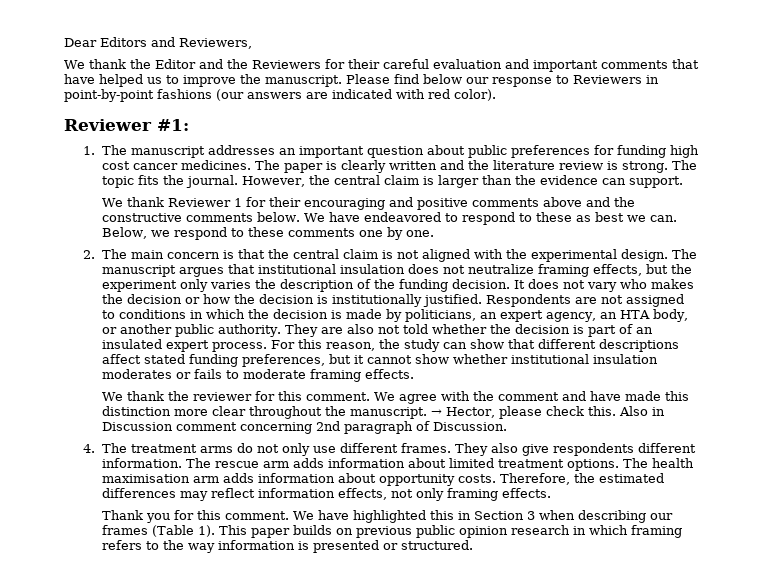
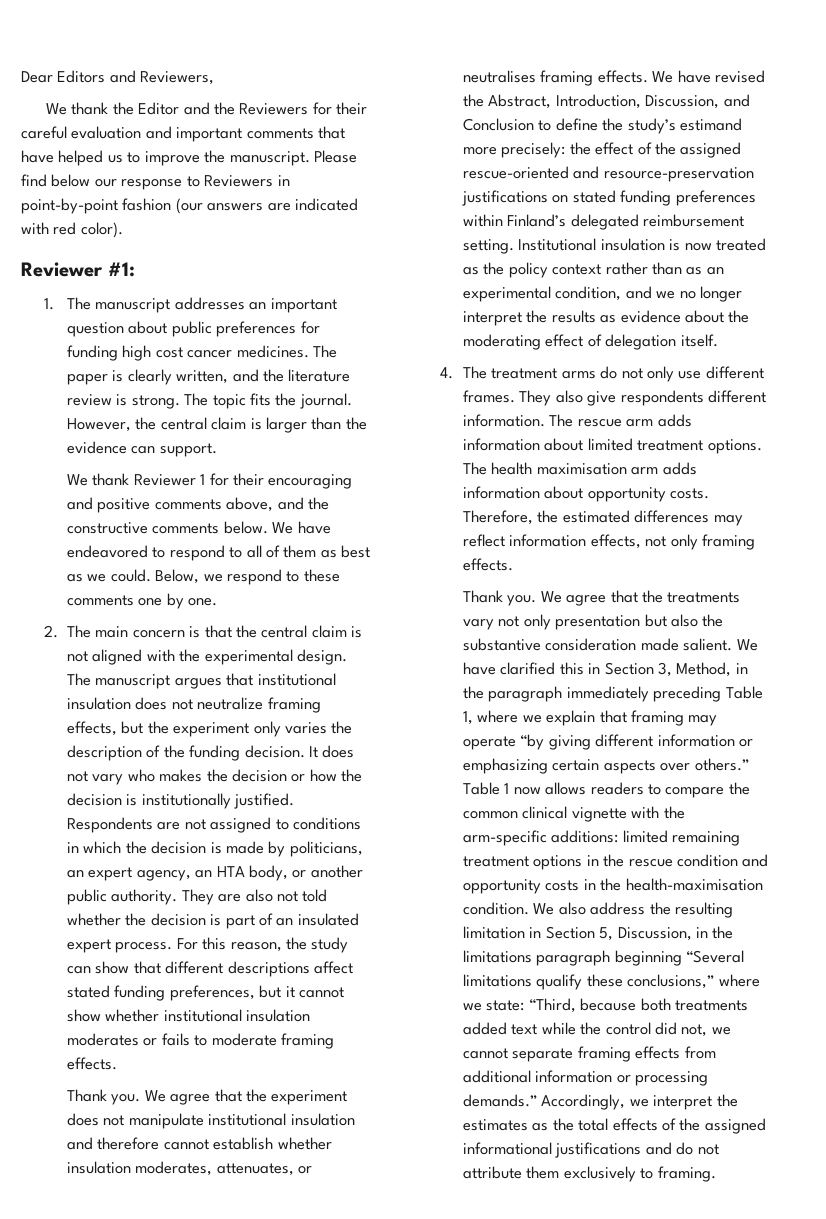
[157,89,212,99] fashions -> [122,198,172,211] fashion
[388,161,437,170] written -> [176,370,229,384] written,
[542,197,582,207] above -> [226,497,274,512] above,
[535,212,677,222] these as best we can. -> [246,545,371,558] [66,569,151,582] all of them as best as we could.
[101,391,689,404] [101,406,665,419] [101,421,507,434] We thank the reviewer for this comment. We agree with the comment and have made this distinction more clear throughout the manuscript. → Hector, please check this. Also in Discussion comment concerning 2nd paragraph of Discussion. -> [66,1089,348,1105] [66,1113,355,1129] [66,1137,332,1150] [66,1161,313,1176] [462,70,765,86] [462,94,750,109] [462,118,742,134] [462,142,742,158] [462,166,754,182] [461,190,756,206] [462,214,745,230] [462,238,766,254] [462,262,724,278] [462,286,742,302] [462,310,750,326] [462,334,718,350] Thank you. We agree that the experiment does not manipulate institutional insulation and therefore cannot establish whether insulation moderates, attenuates, or neutralises framing effects. We have revised the Abstract, Introduction, Discussion, and Conclusion to define the study’s estimand more precisely: the effect of the assigned rescue-oriented and resource-preservation justifications on stated funding preferences within Finland’s delegated reimbursement setting. Institutional insulation is now treated as the policy context rather than as an experimental condition, and we no longer interpret the results as evidence about the moderating effect of delegation itself.
[145,510,426,523] you for this comment. We have highlighted -> [507,590,741,606] [462,614,724,630] [462,638,758,651] [462,662,556,675] you. We agree that the treatments vary not only presentation but also the substantive consideration made salient. We have clarified
[526,510,673,523] [101,525,682,538] [101,540,473,553] 3 when describing our frames (Table 1). This paper builds on previous public opinion research in which framing refers to the way information is presented or structured. -> [657,662,748,677] [462,686,763,702] [462,710,718,726] [462,734,753,750] [462,758,749,774] [462,782,750,798] [462,806,685,822] [462,830,741,846] [462,854,769,870] [462,878,763,894] [462,902,733,918] [462,926,734,941] [462,950,745,966] [462,974,760,990] [462,998,748,1013] [462,1022,731,1037] [462,1046,716,1062] [462,1070,709,1086] [462,1094,738,1110] [462,1118,766,1134] [462,1142,719,1158] [462,1166,716,1182] 3, Method, in the paragraph immediately preceding Table 1, where we explain that framing may operate “by giving different information or emphasizing certain aspects over others.” Table 1 now allows readers to compare the common clinical vignette with the arm-specific additions: limited remaining treatment options in the rescue condition and opportunity costs in the health-maximisation condition. We also address the resulting limitation in Section 5, Discussion, in the limitations paragraph beginning “Several limitations qualify these conclusions,” where we state: “Third, because both treatments added text while the control did not, we cannot separate framing effects from additional information or processing demands.” Accordingly, we interpret the estimates as the total effects of the assigned informational justifications and do not attribute them exclusively to framing.

